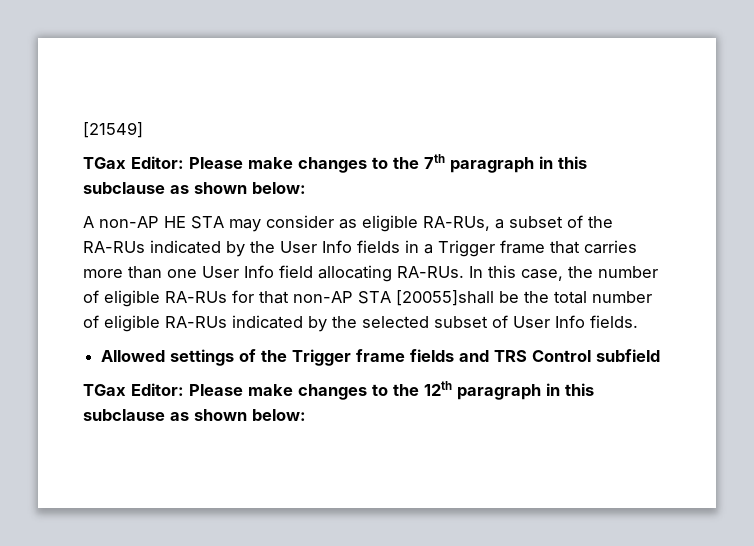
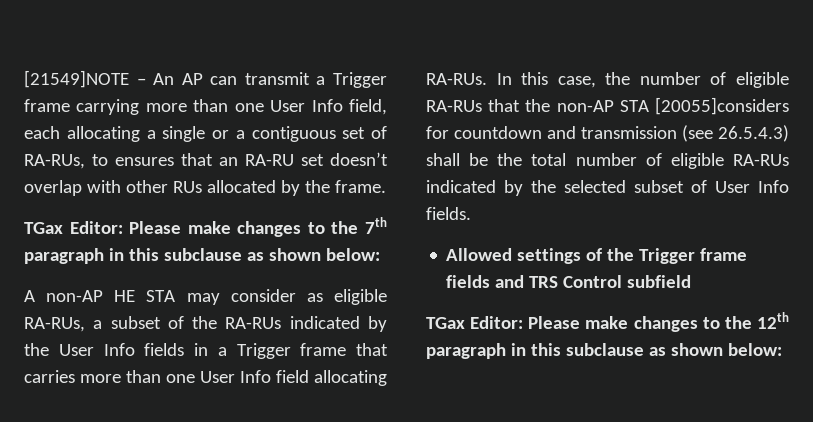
[83,122,143,138] [21549] -> [24,70,387,88] [24,99,388,115] [24,126,387,142] [24,152,388,169] [24,180,386,196] [21549]NOTE – An AP can transmit a Trigger frame carrying more than one User Info field, each allocating a single or a contiguous set of RA-RUs, to ensures that an RA-RU set doesn’t overlap with other RUs allocated by the frame.
[232,290,494,306] for that non-AP STA [20055]shall -> [488,97,789,115] [426,125,789,142] [426,153,460,166] that the non-AP STA [20055]considers for countdown and transmission (see 26.5.4.3) shall

